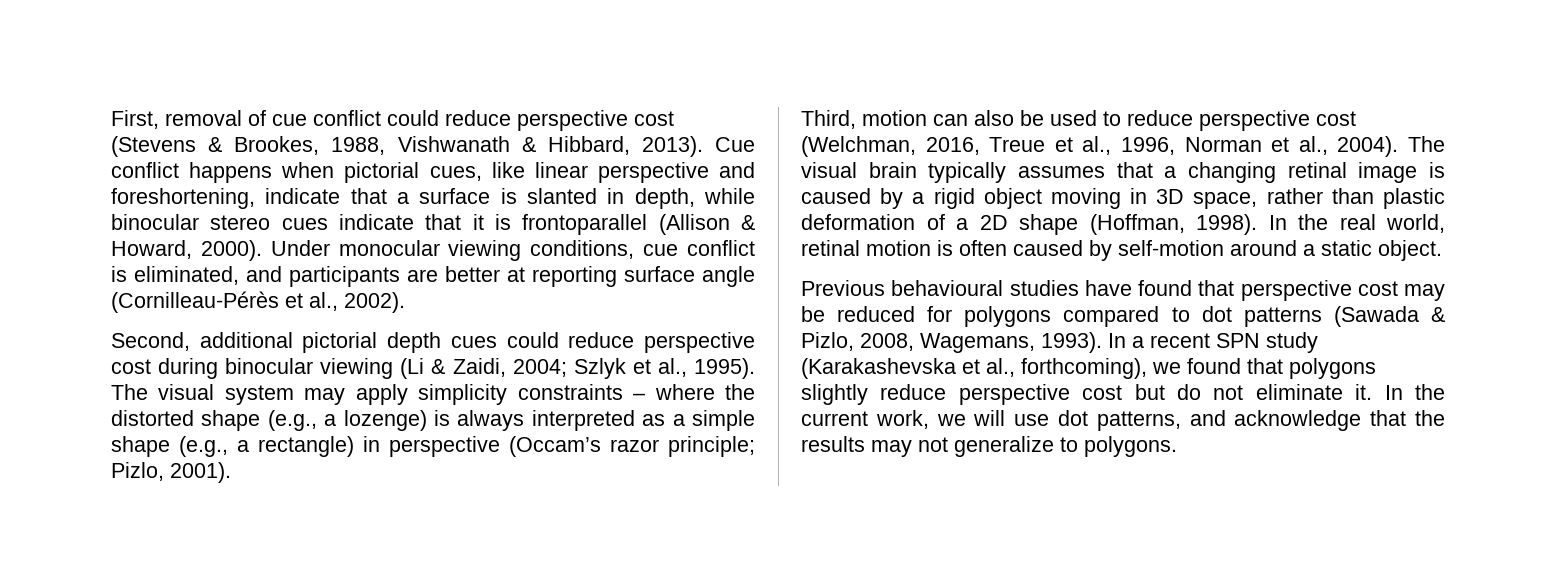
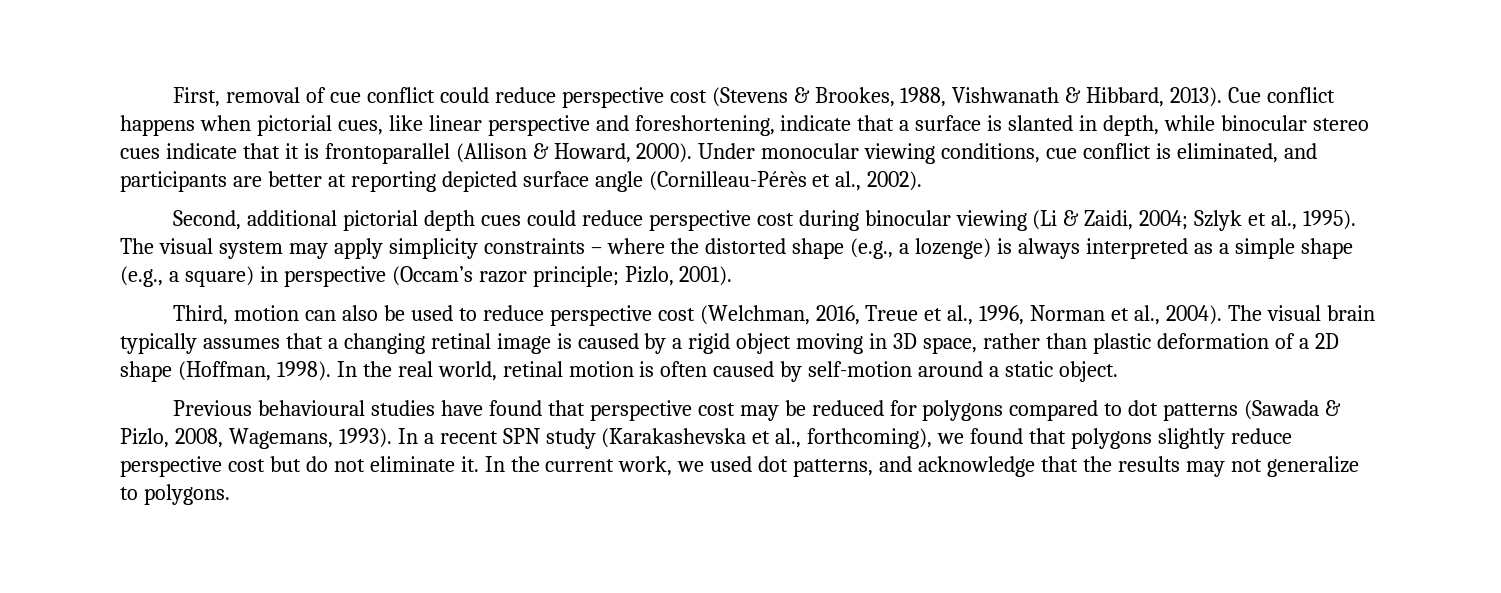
(617, 276) none -> [441,171,517,192] depicted
[258,436,354,457] rectangle) -> [184,266,254,287] square)
[973,410,1050,426] will use -> [710,456,753,472] used

